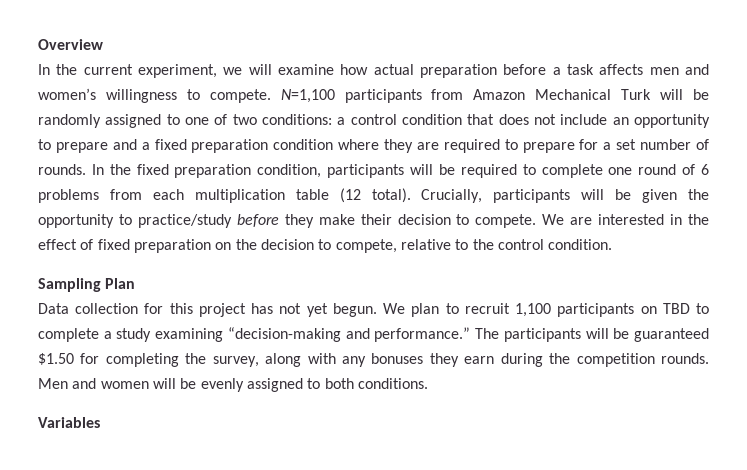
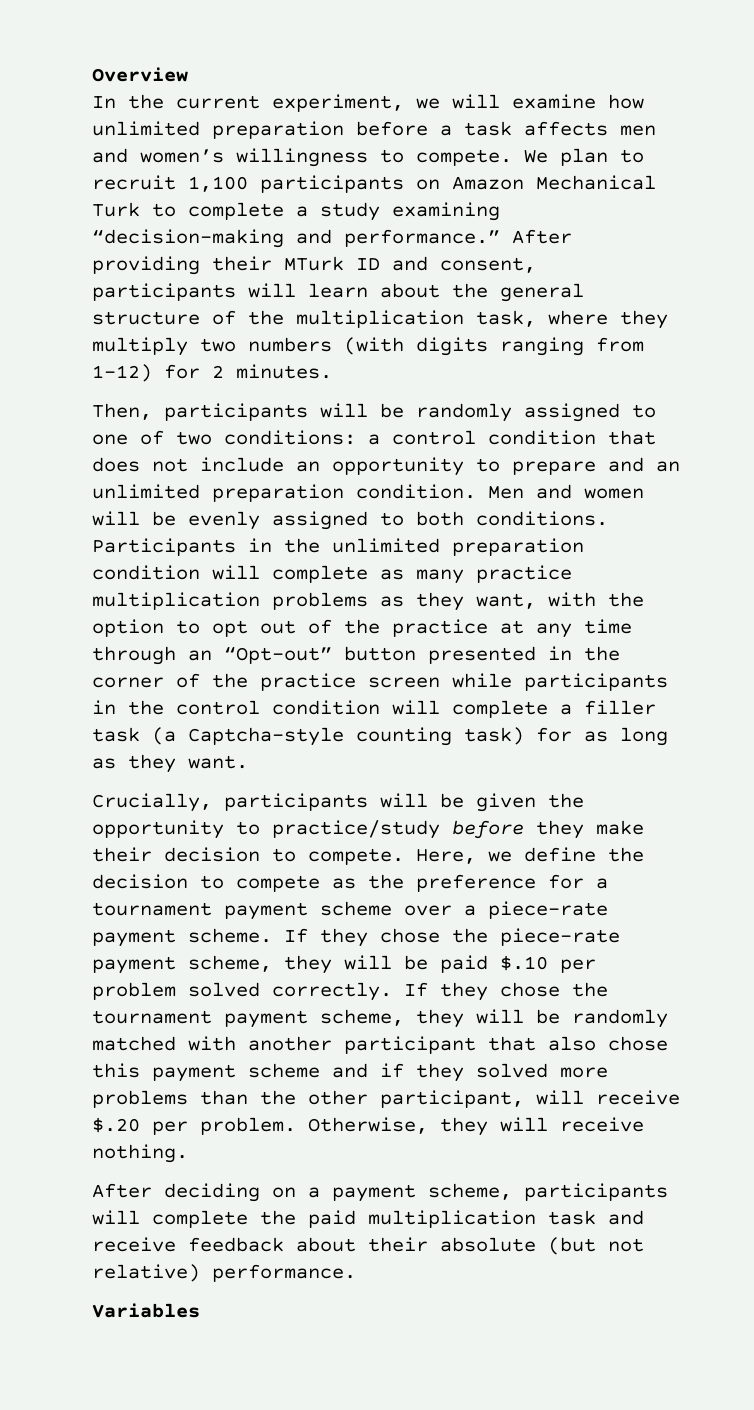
[373,64,414,75] actual -> [92,121,200,136] unlimited
[280,89,652,103] N=1,100 participants from Amazon Mechanical Turk -> [524,148,644,166] [92,175,656,193] [92,202,500,221] [92,229,572,248] [92,256,536,275] [92,283,584,302] [92,310,668,329] [92,337,644,356] [92,364,332,382] [92,403,308,421] We plan to recruit 1,100 participants on Amazon Mechanical Turk to complete a study examining “decision-making and performance.” After providing their MTurk ID and consent, participants will learn about the general structure of the multiplication task, where they multiply two numbers (with digits ranging from 1-12) for 2 minutes. // Then, participants
[141,139,709,153] [38,164,710,178] [38,188,411,203] a fixed preparation condition where they are required to prepare for a set number of rounds. In the fixed preparation condition, participants will be required to complete one round of 6 problems from each multiplication table (12 total). -> [656,461,680,472] [92,484,644,502] [92,511,608,530] [92,538,584,556] [92,565,572,584] [92,592,644,611] [92,619,632,638] [92,646,620,665] [92,673,668,691] [92,700,656,718] [92,727,668,746] [92,754,248,773] an unlimited preparation condition. Men and women will be evenly assigned to both conditions. Participants in the unlimited preparation condition will complete as many practice multiplication problems as they want, with the option to opt out of the practice at any time through an “Opt-out” button presented in the corner of the practice screen while participants in the control condition will complete a filler task (a Captcha-style counting task) for as long as they want. //
[542,214,710,225] [38,239,613,253] [38,278,136,292] [38,303,710,317] [38,327,710,342] [38,353,710,367] [38,378,428,392] We are interested in the effect of fixed preparation on the decision to compete, relative to the control condition. // Sampling Plan // Data collection for this project has not yet begun. We plan to recruit 1,100 participants on TBD to complete a study examining “decision-making and performance.” The participants will be guaranteed $1.50 for completing the survey, along with any bonuses they earn during the competition rounds. Men and women will be evenly assigned to both conditions. -> [416,847,644,864] [92,874,608,892] [92,901,608,920] [92,928,620,947] [92,955,596,974] [92,982,608,1001] [92,1009,668,1028] [92,1036,668,1054] [92,1063,608,1082] [92,1090,680,1108] [92,1117,644,1136] [92,1144,188,1163] [92,1183,668,1202] [92,1210,644,1228] [92,1237,644,1255] [92,1264,356,1282] Here, we define the decision to compete as the preference for a tournament payment scheme over a piece-rate payment scheme. If they chose the piece-rate payment scheme, they will be paid $.10 per problem solved correctly. If they chose the tournament payment scheme, they will be randomly matched with another participant that also chose this payment scheme and if they solved more problems than the other participant, will receive $.20 per problem. Otherwise, they will receive nothing. // After deciding on a payment scheme, participants will complete the paid multiplication task and receive feedback about their absolute (but not relative) performance.

